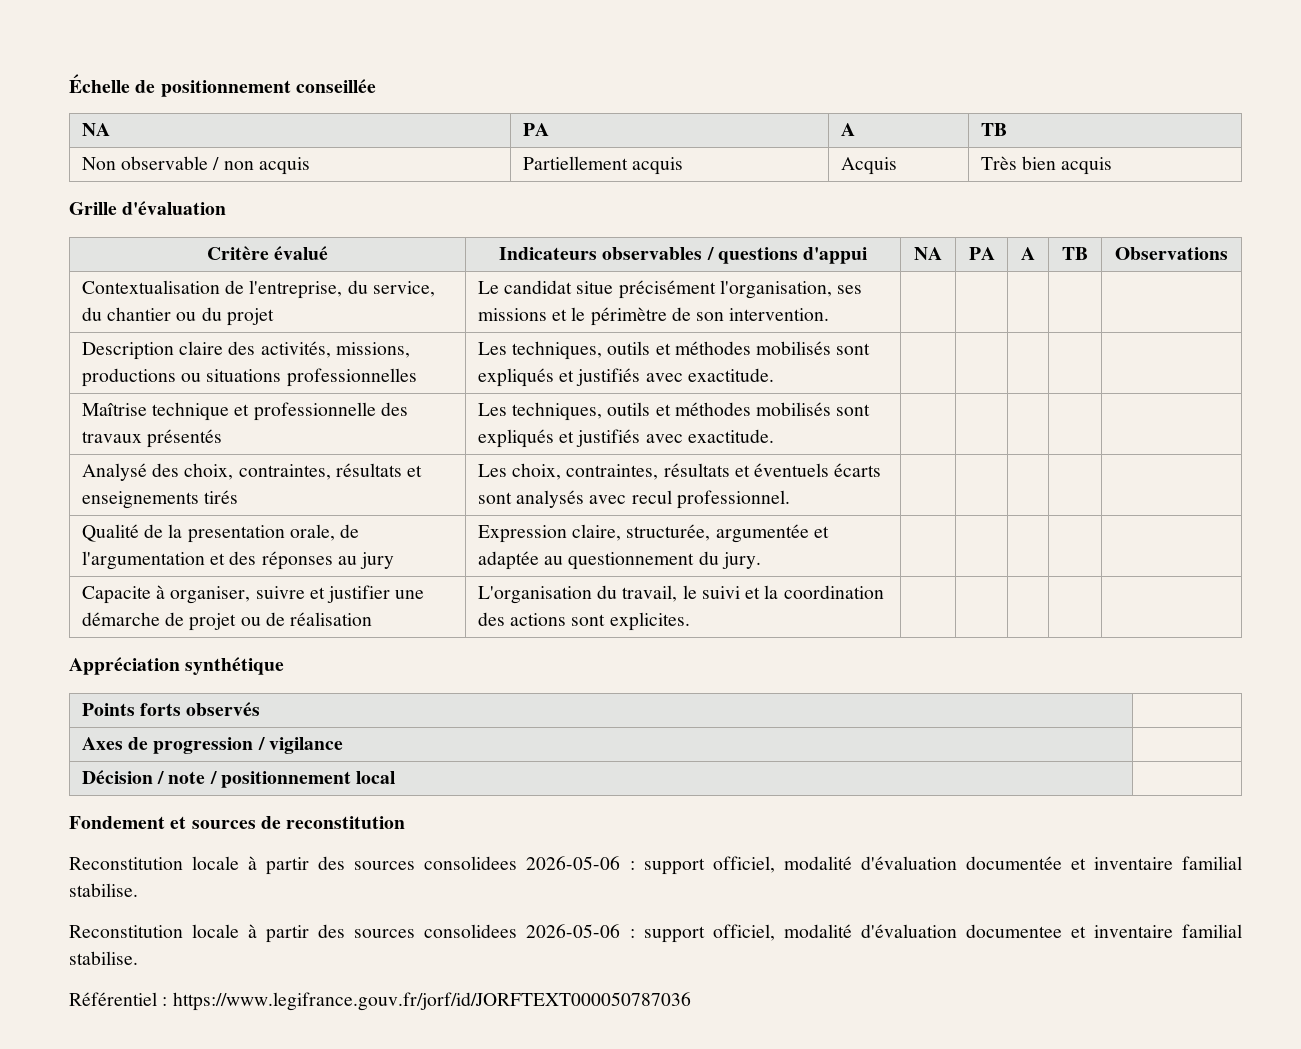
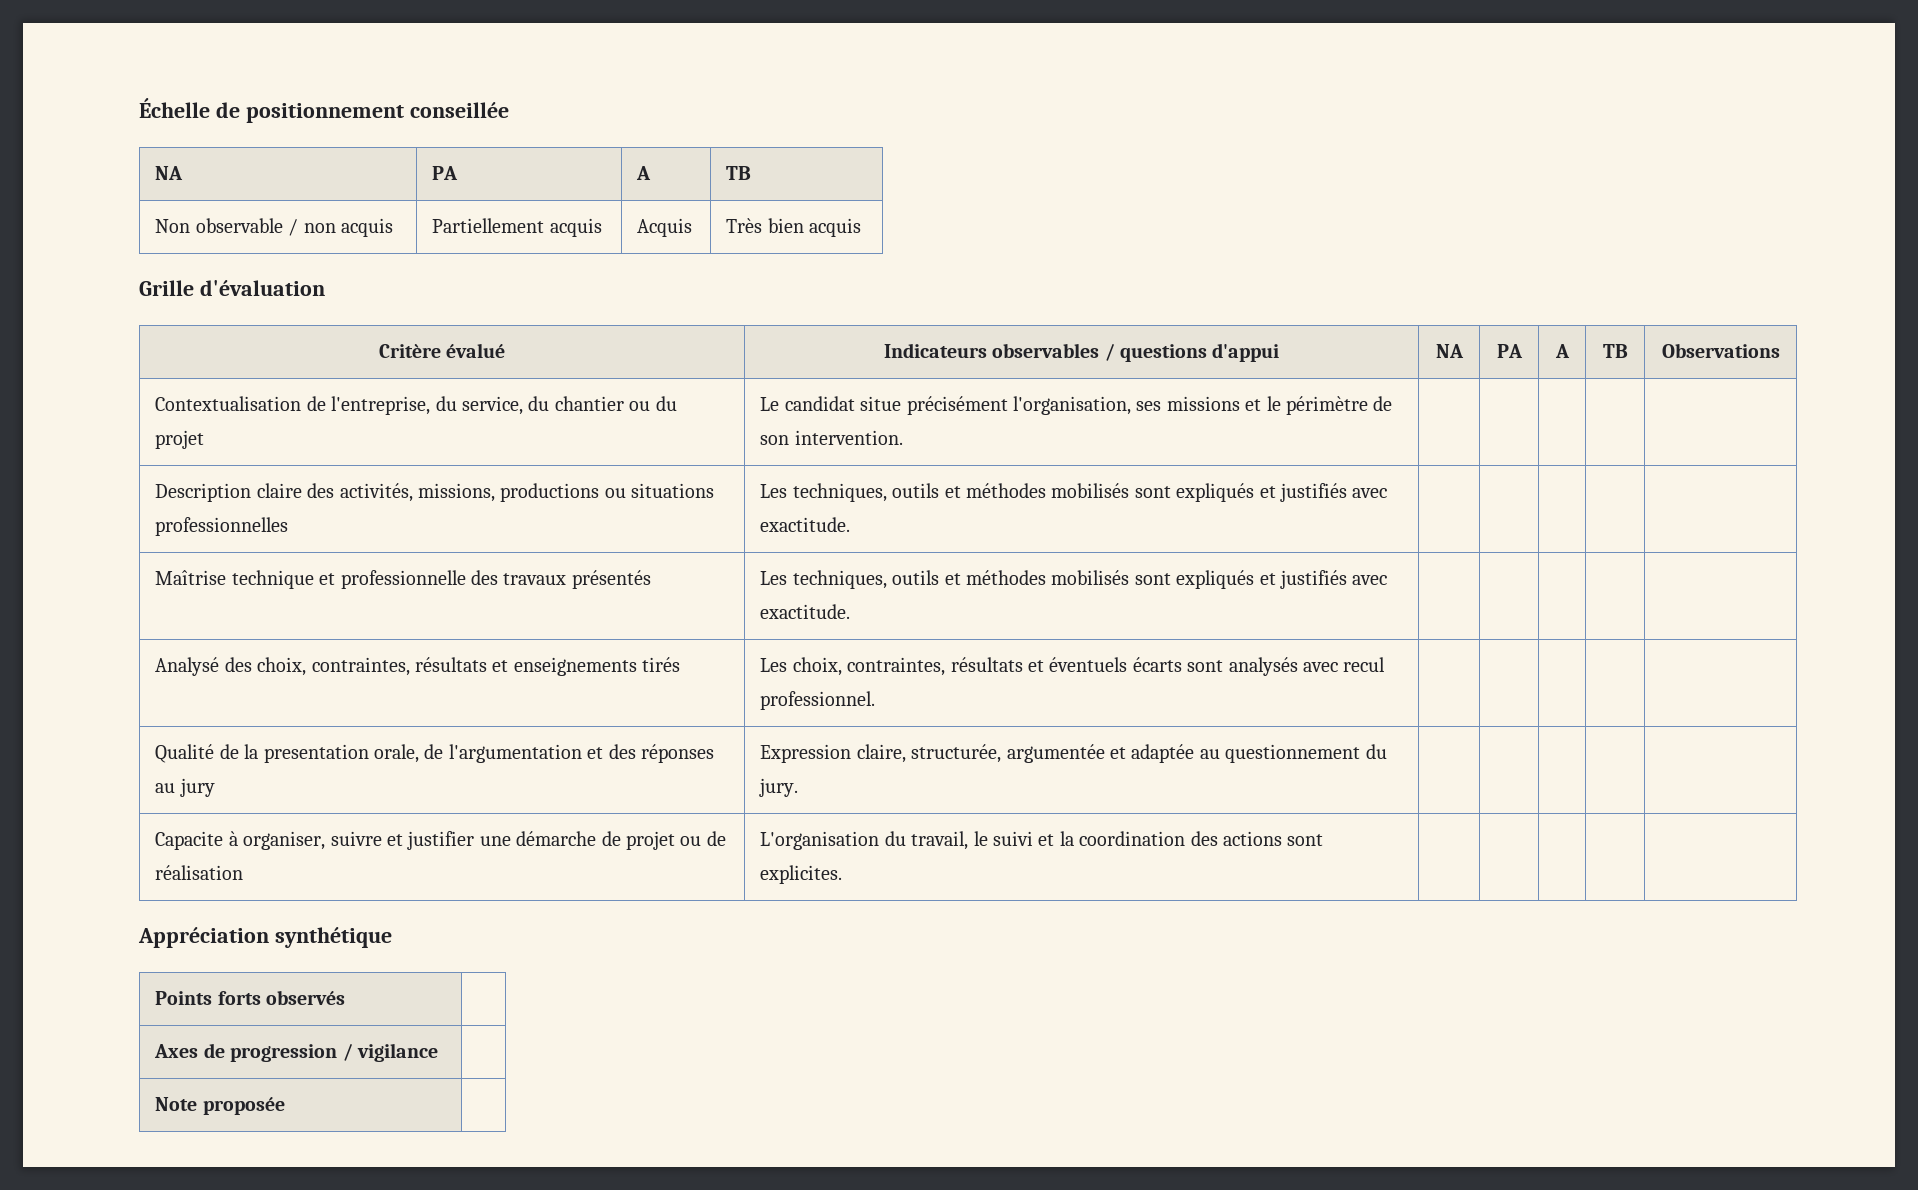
[81,770,396,788] [69,816,406,829] [69,856,1242,875] [69,883,138,897] [69,924,1242,943] [69,951,138,965] [69,992,691,1011] Décision / note / positionnement local | // Fondement et sources de reconstitution // Reconstitution locale à partir des sources consolidees 2026-05-06 : support officiel, modalité d'évaluation documentée et inventaire familial stabilise. // Reconstitution locale à partir des sources consolidees 2026-05-06 : support officiel, modalité d'évaluation documentee et inventaire familial stabilise. // Référentiel : https://www.legifrance.gouv.fr/jorf/id/JORFTEXT000050787036 -> [155,1097,285,1115] Note proposée |

